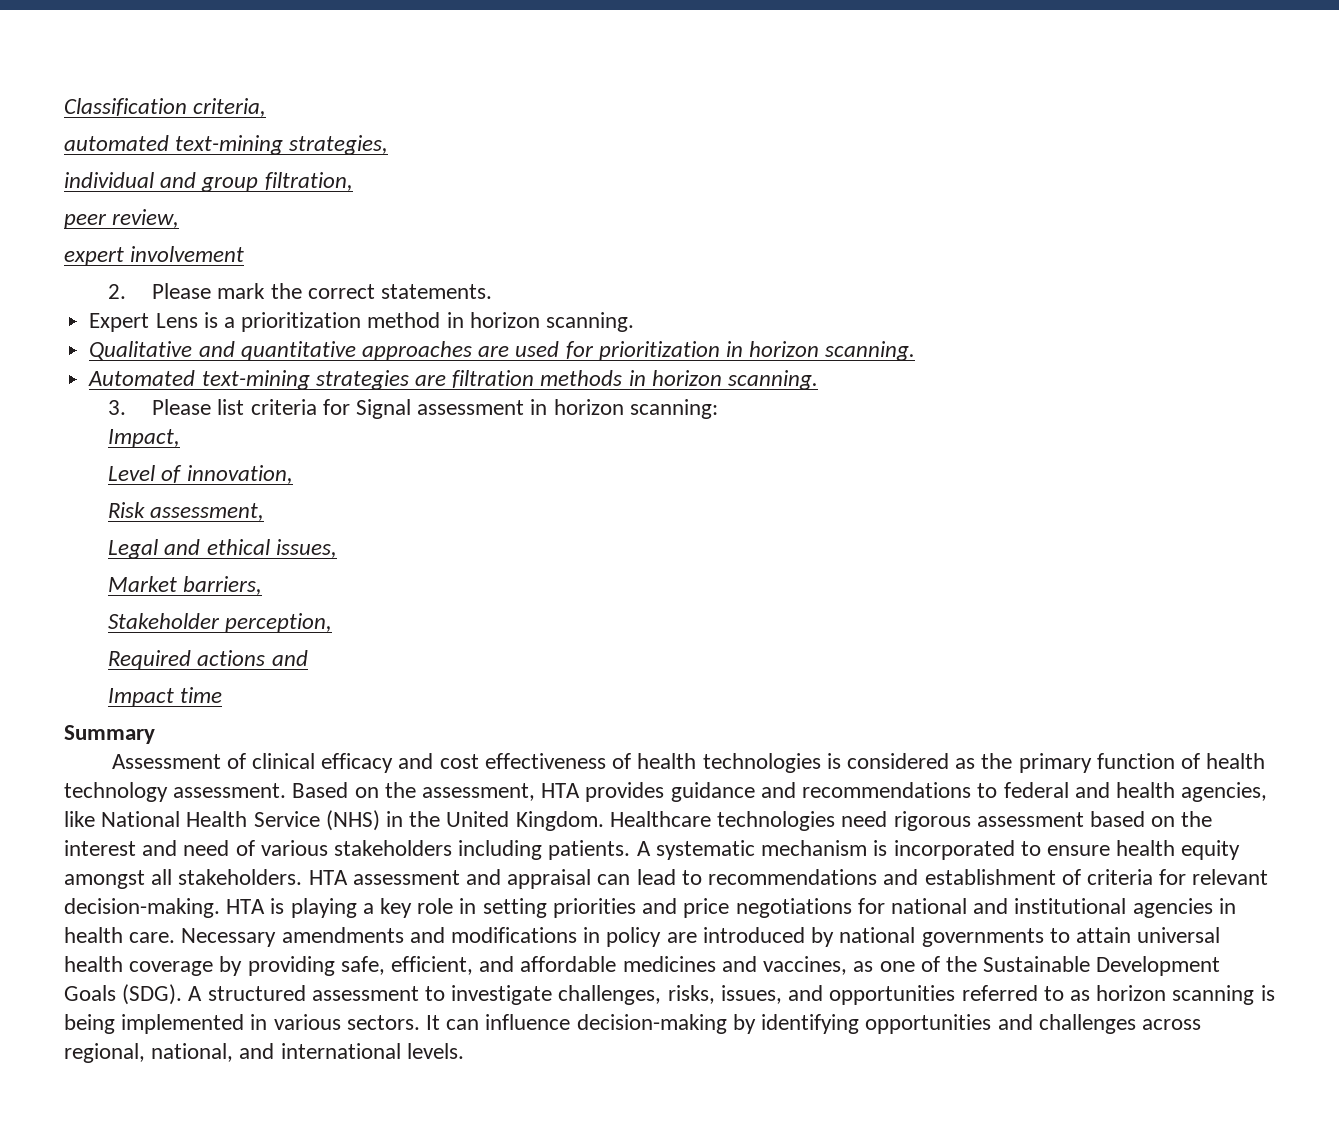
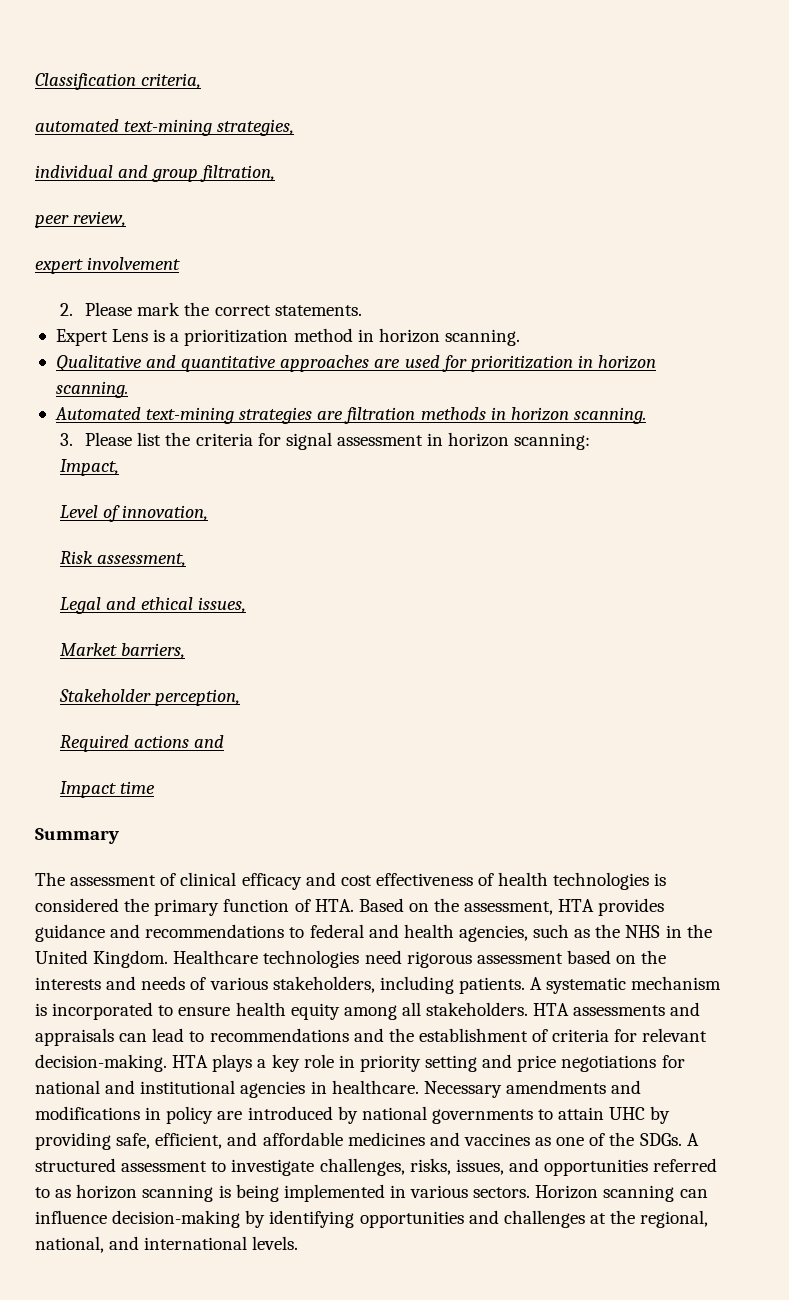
[250,399,412,419] criteria for Signal -> [165,432,332,450] the criteria for signal
[111,754,221,769] Assessment -> [35,872,157,886] The assessment
[955,758,976,769] as -> (119, 905) none
[1206,753,1266,769] [64,782,287,802] health technology assessment. -> [314,899,354,912] HTA.
[64,810,380,831] like National Health Service (NHS) -> [533,924,661,938] such as the NHS
[64,840,230,856] interest and need -> [35,976,186,990] interests and needs
[334,840,453,856] stakeholders -> [272,976,375,993] stakeholders,
[64,870,145,889] amongst -> [343,1005,397,1020] among
[352,869,592,889] assessment and appraisal -> [573,1002,701,1016] [35,1028,114,1046] assessments and appraisals
(919, 877) none -> [388,1028,414,1042] the
[270,898,357,918] is playing -> [212,1054,253,1072] plays
[482,898,636,918] setting priorities -> [359,1055,478,1072] priority setting
[64,927,176,943] health care. -> [331,1080,419,1094] healthcare.
[1137,927,1221,943] [64,956,214,976] universal health coverage -> [609,1107,646,1120] UHC
[763,956,848,975] vaccines, -> [463,1133,530,1146] vaccines
[983,956,1221,976] [64,984,183,1005] Sustainable Development Goals (SDG). -> [639,1133,682,1146] SDGs.
[426,1015,441,1030] It -> [535,1185,675,1202] Horizon scanning
[1141,1019,1201,1030] across -> [589,1210,636,1224] at the

